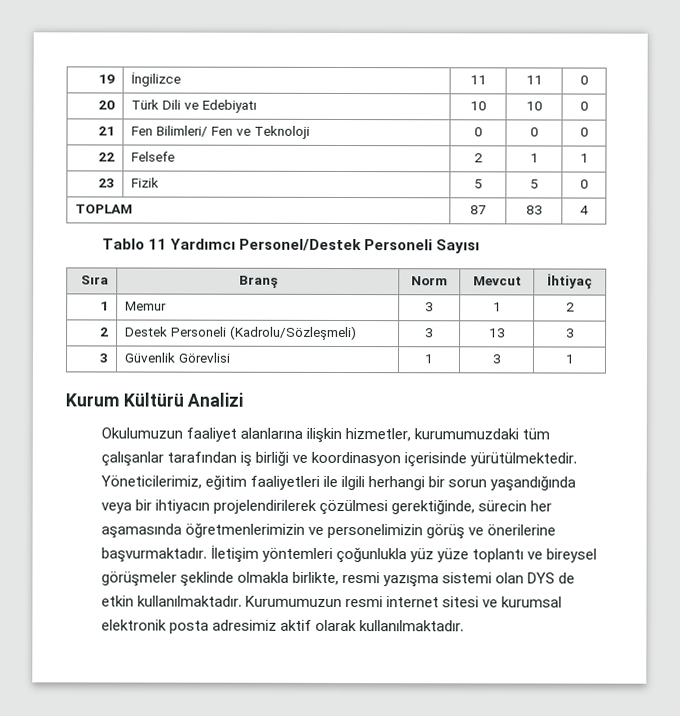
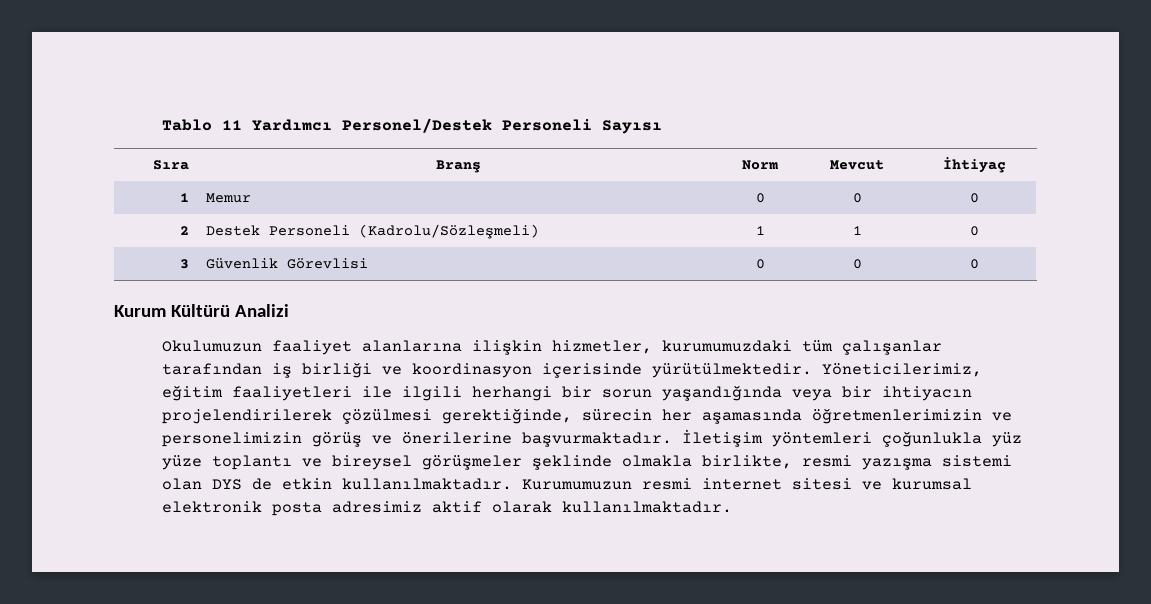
[98,74,116,84] [130,72,181,87] [469,75,487,85] [525,75,543,85] [579,75,589,85] [98,100,116,110] [130,99,257,113] [469,101,487,111] [525,101,543,111] [579,101,589,111] [98,126,116,136] [130,125,310,139] [473,127,483,137] [529,127,539,137] [579,127,589,137] [98,152,116,162] [130,151,175,162] [473,153,483,163] [529,153,539,163] [579,153,589,163] [98,178,116,188] [130,177,159,188] [473,179,483,189] [529,179,539,189] [579,179,589,189] [74,204,133,214] [469,205,487,215] [525,205,543,215] [579,205,589,215] 19 | İngilizce | 11 | 11 | 0 // 20 | Türk Dili ve Edebiyatı | 10 | 10 | 0 // 21 | Fen Bilimleri/ Fen ve Teknoloji | 0 | 0 | 0 // 22 | Felsefe | 2 | 1 | 1 // 23 | Fizik | 5 | 5 | 0 // TOPLAM | 87 | 83 | 4 // -> (161, 125) none
[425,302,434,312] [492,302,502,312] [565,302,575,312] 3 | 1 | 2 -> [755,193,765,203] [852,193,862,203] [970,193,979,203] 0 | 0 | 0
[425,328,434,338] [488,328,506,338] [565,328,575,338] 3 | 13 | 3 -> [755,226,765,235] [852,226,862,235] [970,226,979,236] 1 | 1 | 0
[424,354,434,364] [491,354,502,364] [564,354,575,364] 1 | 3 | 1 -> [755,259,765,269] [852,259,862,269] [970,259,979,269] 0 | 0 | 0

